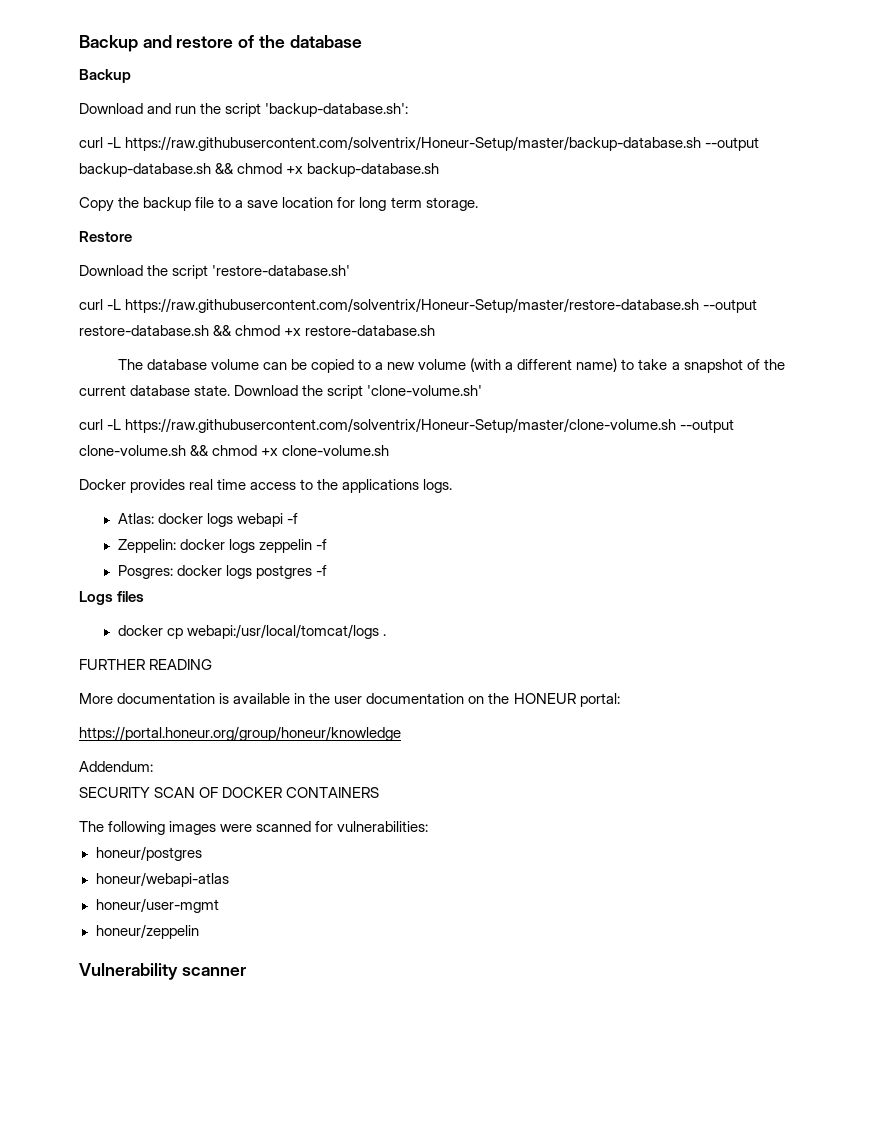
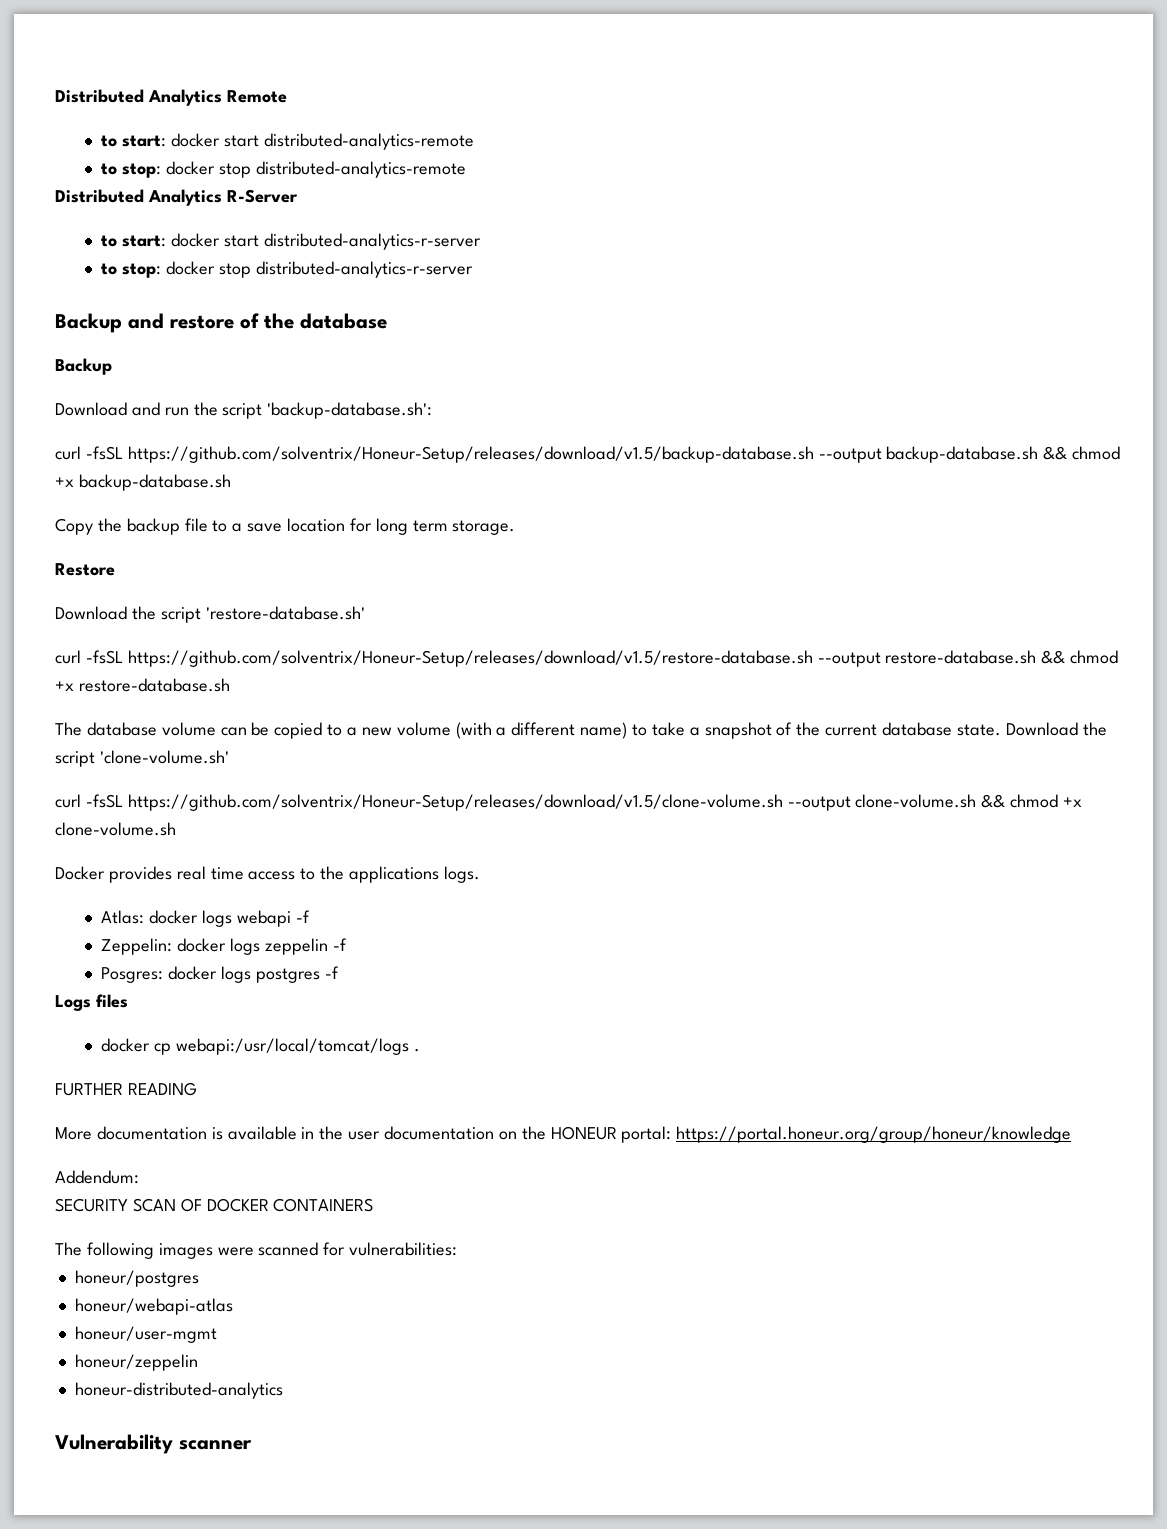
(79, 43) none -> [55,89,287,106] [101,133,474,150] [101,161,466,178] [55,189,298,206] [101,233,481,250] [101,261,473,278] Distributed Analytics Remote // to start: docker start distributed-analytics-remote // to stop: docker stop distributed-analytics-remote // Distributed Analytics R-Server // to start: docker start distributed-analytics-r-server // to stop: docker stop distributed-analytics-r-server //
[107,136,702,151] -L https://raw.githubusercontent.com/solventrix/Honeur-Setup/master/backup-database.sh -> [85,446,814,463] -fsSL https://github.com/solventrix/Honeur-Setup/releases/download/v1.5/backup-database.sh
[107,298,700,313] -L https://raw.githubusercontent.com/solventrix/Honeur-Setup/master/restore-database.sh -> [85,650,813,667] -fsSL https://github.com/solventrix/Honeur-Setup/releases/download/v1.5/restore-database.sh
[107,418,677,433] -L https://raw.githubusercontent.com/solventrix/Honeur-Setup/master/clone-volume.sh -> [85,794,783,811] -fsSL https://github.com/solventrix/Honeur-Setup/releases/download/v1.5/clone-volume.sh
(620, 700) // -> (672, 1134) none
(199, 931) none -> [74,1382,283,1399] // honeur-distributed-analytics

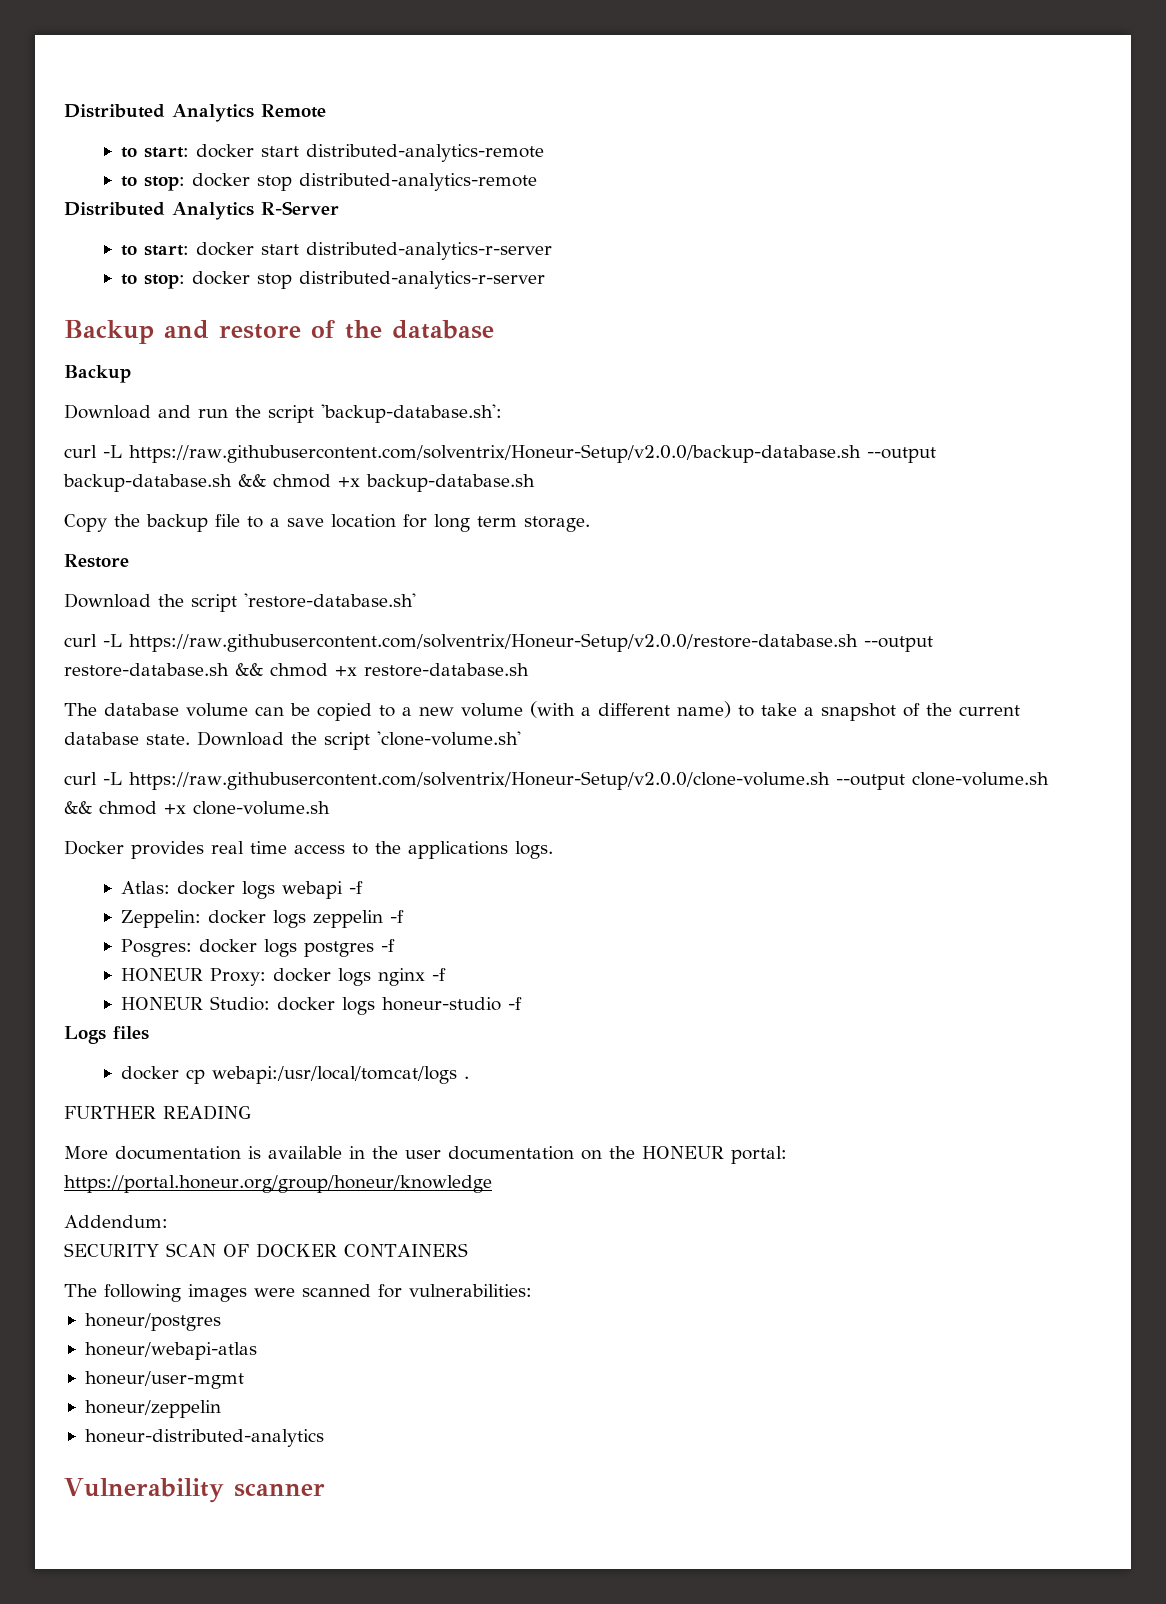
[85,446,814,463] -fsSL https://github.com/solventrix/Honeur-Setup/releases/download/v1.5/backup-database.sh -> [103,444,861,463] -L https://raw.githubusercontent.com/solventrix/Honeur-Setup/v2.0.0/backup-database.sh
[85,650,813,667] -fsSL https://github.com/solventrix/Honeur-Setup/releases/download/v1.5/restore-database.sh -> [103,633,858,652] -L https://raw.githubusercontent.com/solventrix/Honeur-Setup/v2.0.0/restore-database.sh
[85,794,783,811] -fsSL https://github.com/solventrix/Honeur-Setup/releases/download/v1.5/clone-volume.sh -> [103,771,830,790] -L https://raw.githubusercontent.com/solventrix/Honeur-Setup/v2.0.0/clone-volume.sh
(339, 972) none -> [121,968,447,986] [121,996,523,1015] // HONEUR Proxy: docker logs nginx -f // HONEUR Studio: docker logs honeur-studio -f

